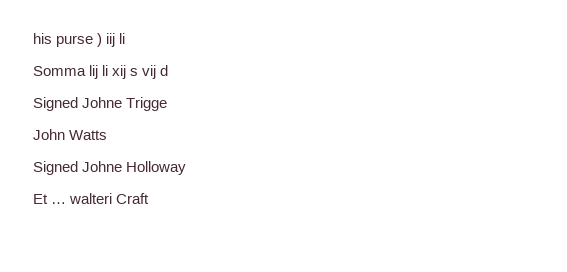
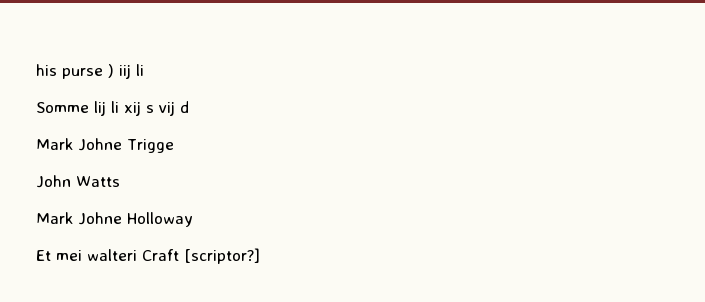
[33,66,86,76] Somma -> [36,102,89,113] Somme
[33,97,78,111] Signed -> [36,138,73,150] Mark
[33,161,78,175] Signed -> [36,212,73,224] Mark
[51,202,67,204] … -> [56,250,82,261] mei
(150, 198) none -> [184,248,260,264] [scriptor?]

